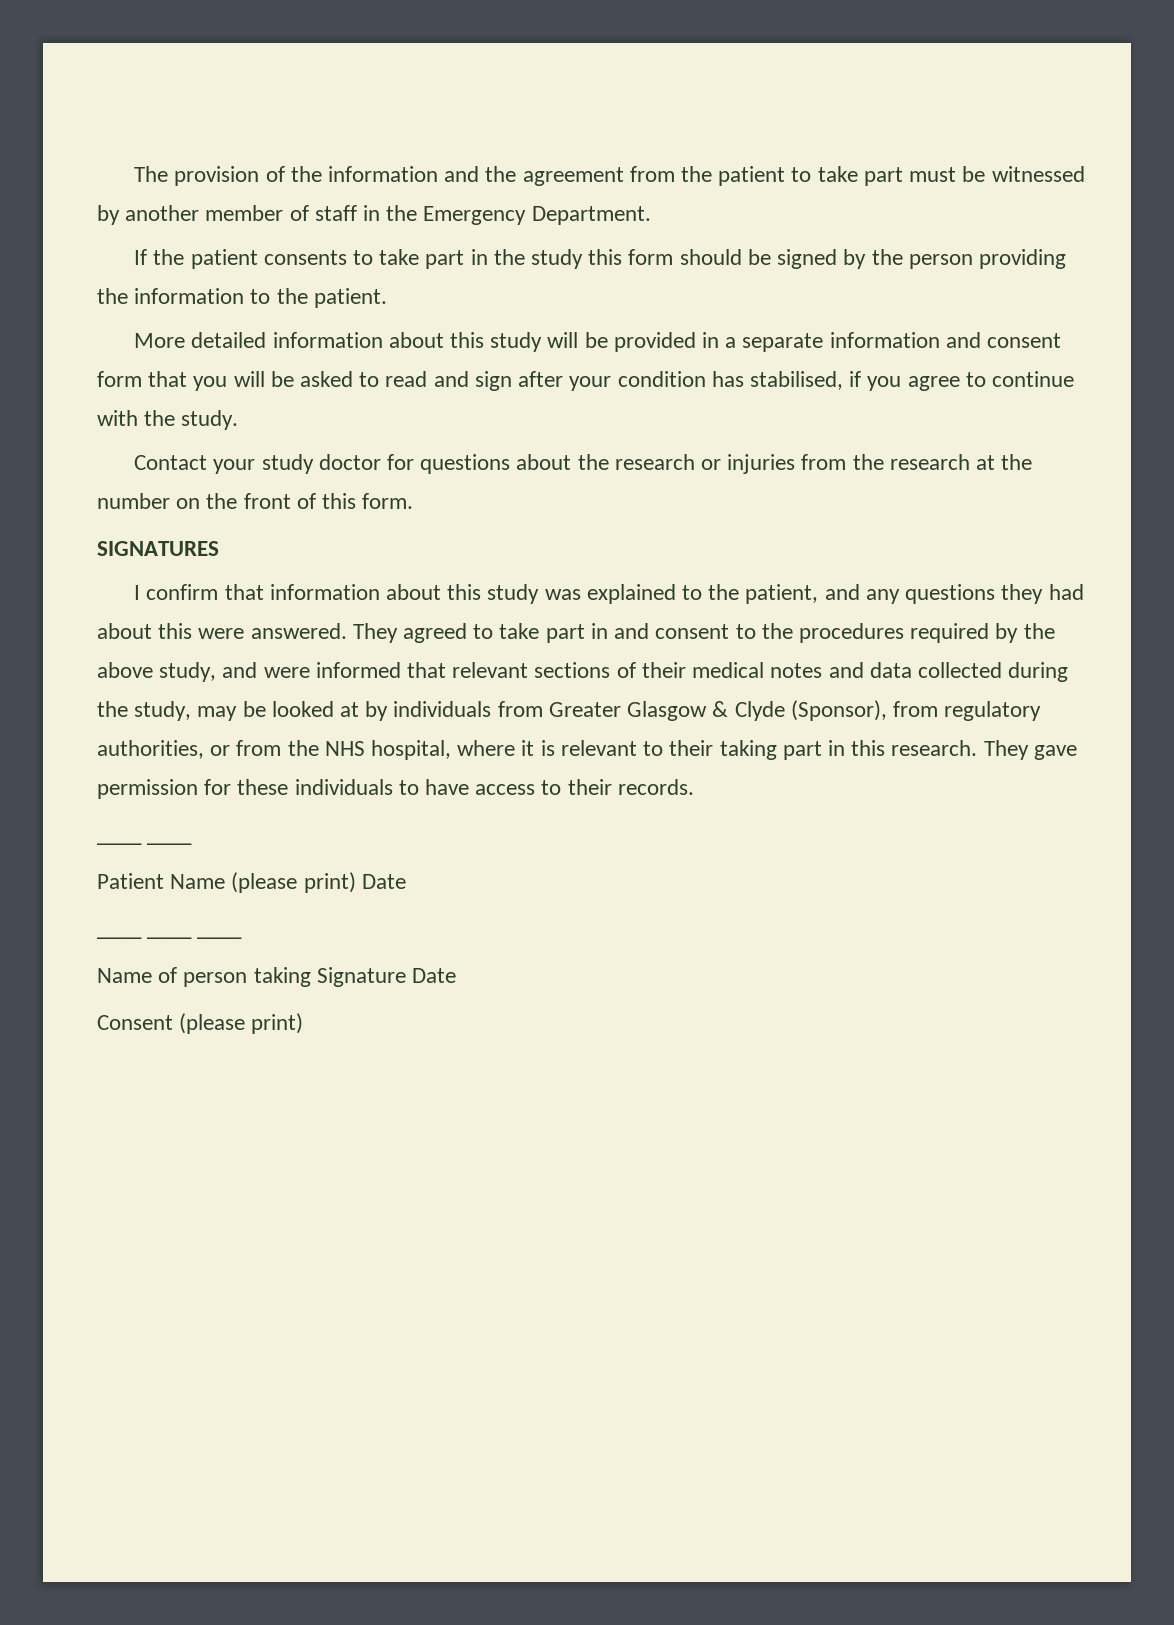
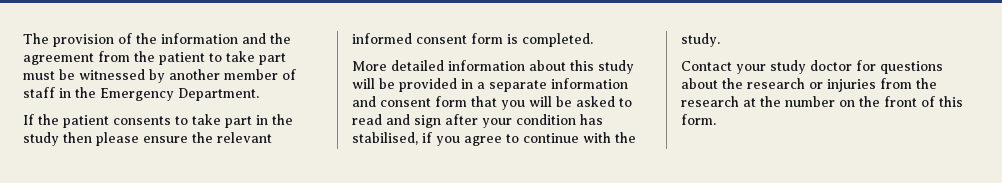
[588,249,1066,269] [97,288,387,308] this form should be signed by the person providing the information to the patient. -> [63,132,272,146] [352,33,593,47] then please ensure the relevant informed consent form is completed.
[97,541,219,556] [134,584,1084,604] [97,623,1055,643] [97,662,1069,682] [97,700,1042,721] [97,740,1077,760] [97,779,694,799] [97,842,193,845] [97,872,406,893] [97,936,243,939] [97,967,457,987] [97,1013,304,1034] // SIGNATURES // I confirm that information about this study was explained to the patient, and any questions they had about this were answered. They agreed to take part in and consent to the procedures required by the above study, and were informed that relevant sections of their medical notes and data collected during the study, may be looked at by individuals from Greater Glasgow & Clyde (Sponsor), from regulatory authorities, or from the NHS hospital, where it is relevant to their taking part in this research. They gave permission for these individuals to have access to their records. // ____ ____ // Patient Name (please print) Date // ____ ____ ____ // Name of person taking Signature Date // Consent (please print) -> (716, 119) none

